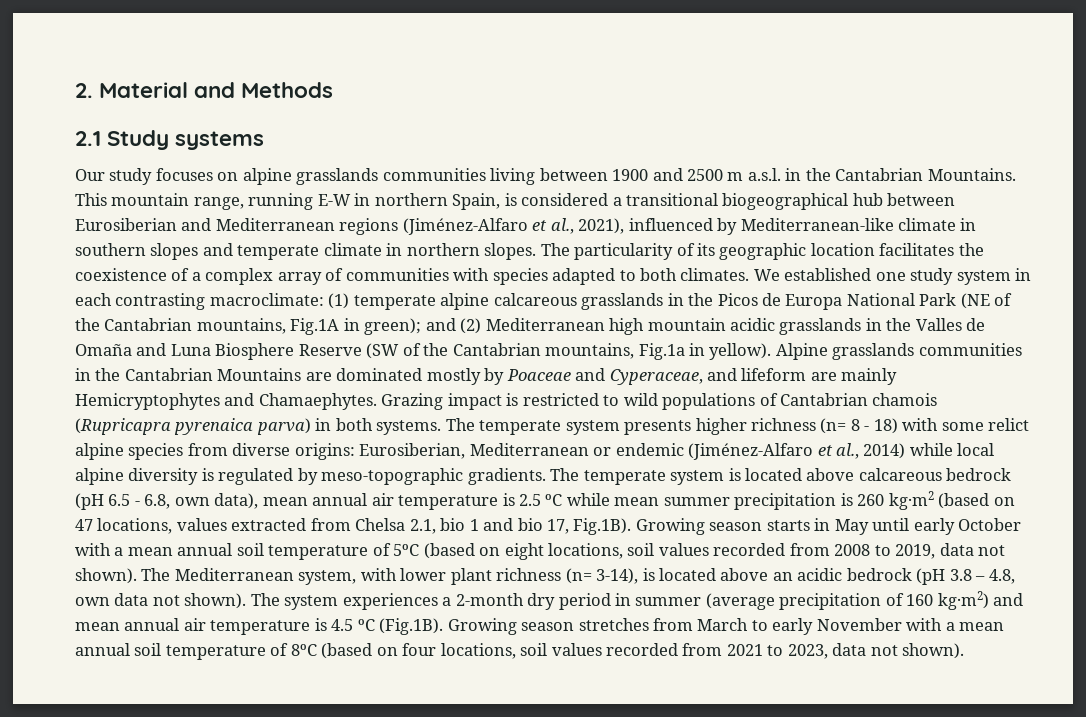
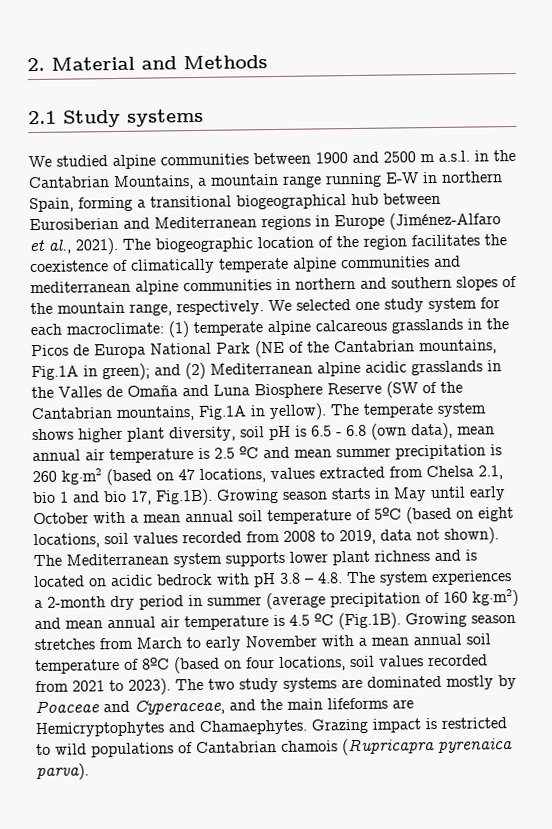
[75,168,536,185] Our study focuses on alpine grasslands communities living -> [28,153,249,170] We studied alpine communities
[927,168,1016,181] [75,193,244,210] Mountains. This mountain range, -> [113,173,322,191] Mountains, a mountain range
[504,193,609,206] is considered -> [78,196,133,212] forming
[402,218,977,235] [75,243,984,260] [75,268,1032,285] [75,293,206,310] (Jiménez-Alfaro et al., 2021), influenced by Mediterranean-like climate in southern slopes and temperate climate in northern slopes. The particularity of its geographic location facilitates the coexistence of a complex array of communities with species adapted to both climates. We established one study system in each contrasting -> [315,212,501,230] [29,234,507,255] [30,255,461,274] [30,275,517,295] [30,297,500,316] [30,323,62,336] in Europe (Jiménez-Alfaro et al., 2021). The biogeographic location of the region facilitates the coexistence of climatically temperate alpine communities and mediterranean alpine communities in northern and southern slopes of the mountain range, respectively. We selected one study system for each
[609,318,726,335] high mountain -> [317,361,361,377] alpine
[638,343,685,360] Fig.1a -> [198,405,247,420] Fig.1A
[775,343,1022,360] [75,368,898,385] [75,393,938,410] [75,418,1030,435] [75,443,995,460] [75,468,1012,485] [75,493,210,510] Alpine grasslands communities in the Cantabrian Mountains are dominated mostly by Poaceae and Cyperaceae, and lifeform are mainly Hemicryptophytes and Chamaephytes. Grazing impact is restricted to wild populations of Cantabrian chamois (Rupricapra pyrenaica parva) in both systems. The temperate system presents higher richness (n= 8 - 18) with some relict alpine species from diverse origins: Eurosiberian, Mediterranean or endemic (Jiménez-Alfaro et al., 2014) while local alpine diversity is regulated by meso-topographic gradients. The temperate system is located above calcareous bedrock (pH 6.5 - 6.8, own -> [330,402,487,418] [32,423,407,443] The temperate system shows higher plant diversity, soil pH is 6.5 - 6.8 (own
[566,493,610,506] while -> [263,446,290,459] and
[298,568,397,585] system, with -> [173,551,285,568] system supports
[565,568,1015,585] [75,593,247,609] (n= 3-14), is located above an acidic bedrock (pH 3.8 – 4.8, own data not shown). -> [434,549,477,562] [34,572,343,588] and is located on acidic bedrock with pH 3.8 – 4.8.
[787,643,965,659] 2023, data not shown). -> [128,675,517,695] [35,697,414,715] [35,717,507,738] [36,738,513,758] [36,763,89,781] 2023). The two study systems are dominated mostly by Poaceae and Cyperaceae, and the main lifeforms are Hemicryptophytes and Chamaephytes. Grazing impact is restricted to wild populations of Cantabrian chamois (Rupricapra pyrenaica parva).

